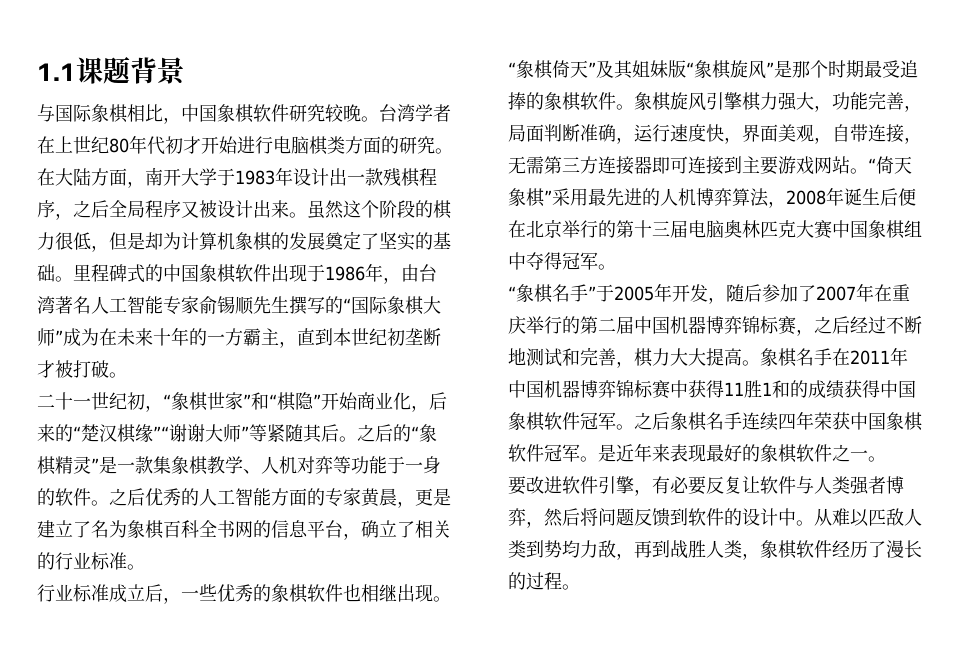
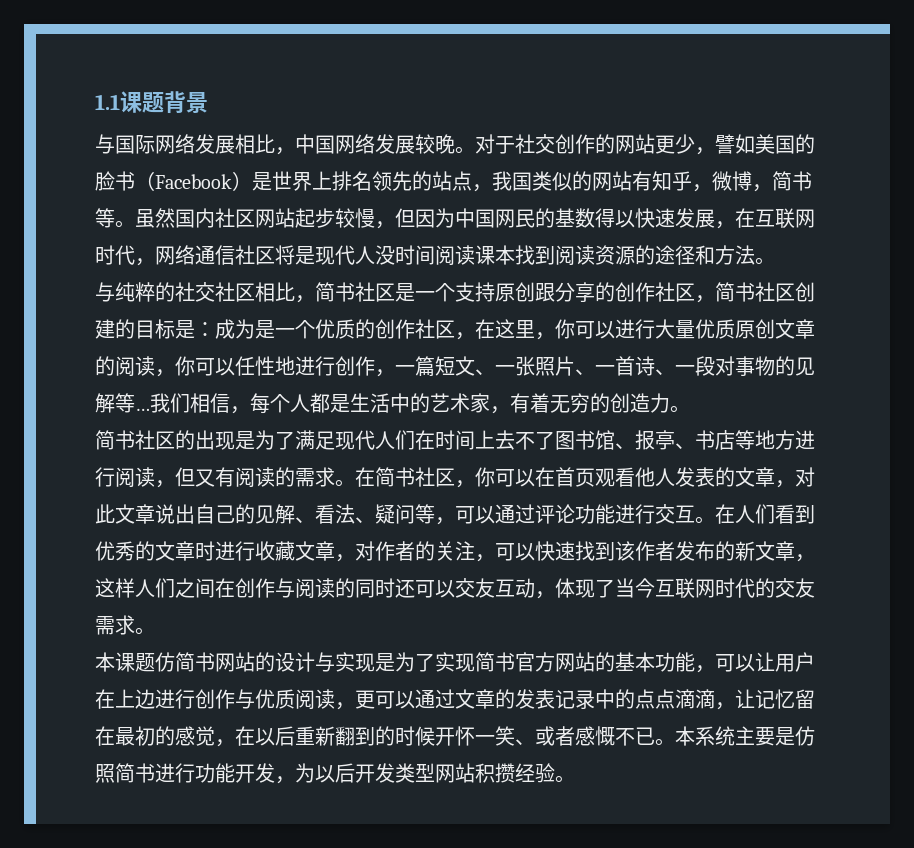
[91,104,128,123] 象棋 -> [155,134,235,154] 网络发展
[217,104,451,123] [37,135,453,155] [37,167,437,188] [37,200,452,220] [37,231,451,252] [37,263,437,284] [37,296,441,315] [37,327,441,348] [37,360,127,378] [37,392,447,412] [37,424,437,443] [37,456,441,475] [37,488,451,508] [37,520,451,540] [37,552,145,570] [37,584,451,604] [508,60,918,79] [508,91,922,112] [508,124,922,144] [508,156,912,175] [508,187,916,208] [508,220,922,239] [508,252,616,270] [508,283,910,304] [508,316,922,336] [508,347,908,368] [508,380,916,399] [508,411,923,431] [508,443,886,463] [508,476,904,496] [508,508,922,528] [508,540,922,560] [508,572,562,590] 象棋软件研究较晚。台湾学者在上世纪80年代初才开始进行电脑棋类方面的研究。在大陆方面，南开大学于1983年设计出一款残棋程序，之后全局程序又被设计出来。虽然这个阶段的棋力很低，但是却为计算机象棋的发展奠定了坚实的基础。里程碑式的中国象棋软件出现于1986年，由台湾著名人工智能专家俞锡顺先生撰写的“国际象棋大师”成为在未来十年的一方霸主，直到本世纪初垄断才被打破。 // 二十一世纪初，“象棋世家”和“棋隐”开始商业化，后来的“楚汉棋缘”“谢谢大师”等紧随其后。之后的“象棋精灵”是一款集象棋教学、人机对弈等功能于一身的软件。之后优秀的人工智能方面的专家黄晨，更是建立了名为象棋百科全书网的信息平台，确立了相关的行业标准。 // 行业标准成立后，一些优秀的象棋软件也相继出现。“象棋倚天”及其姐妹版“象棋旋风”是那个时期最受追捧的象棋软件。象棋旋风引擎棋力强大，功能完善，局面判断准确，运行速度快，界面美观，自带连接，无需第三方连接器即可连接到主要游戏网站。“倚天象棋”采用最先进的人机博弈算法，2008年诞生后便在北京举行的第十三届电脑奥林匹克大赛中国象棋组中夺得冠军。 // “象棋名手”于2005年开发，随后参加了2007年在重庆举行的第二届中国机器博弈锦标赛，之后经过不断地测试和完善，棋力大大提高。象棋名手在2011年中国机器博弈锦标赛中获得11胜1和的成绩获得中国象棋软件冠军。之后象棋名手连续四年荣获中国象棋软件冠军。是近年来表现最好的象棋软件之一。 // 要改进软件引擎，有必要反复让软件与人类强者博弈，然后将问题反馈到软件的设计中。从难以匹敌人类到势均力敌，再到战胜人类，象棋软件经历了漫长的过程 -> [335,134,815,155] [95,171,812,192] [95,208,815,229] [95,245,775,266] [95,282,815,303] [95,319,815,340] [95,356,815,377] [95,393,690,414] [95,430,815,450] [95,467,815,488] [95,504,815,525] [95,541,815,562] [95,578,815,599] [95,615,155,635] [95,652,815,673] [95,689,815,710] [95,726,815,747] [95,763,555,784] 网络发展较晚。对于社交创作的网站更少，譬如美国的脸书（Facebook）是世界上排名领先的站点，我国类似的网站有知乎，微博，简书等。虽然国内社区网站起步较慢，但因为中国网民的基数得以快速发展，在互联网时代，网络通信社区将是现代人没时间阅读课本找到阅读资源的途径和方法。 // 与纯粹的社交社区相比，简书社区是一个支持原创跟分享的创作社区，简书社区创建的目标是：成为是一个优质的创作社区，在这里，你可以进行大量优质原创文章的阅读，你可以任性地进行创作，一篇短文、一张照片、一首诗、一段对事物的见解等…我们相信，每个人都是生活中的艺术家，有着无穷的创造力。 // 简书社区的出现是为了满足现代人们在时间上去不了图书馆、报亭、书店等地方进行阅读，但又有阅读的需求。在简书社区，你可以在首页观看他人发表的文章，对此文章说出自己的见解、看法、疑问等，可以通过评论功能进行交互。在人们看到优秀的文章时进行收藏文章，对作者的关注，可以快速找到该作者发布的新文章，这样人们之间在创作与阅读的同时还可以交友互动，体现了当今互联网时代的交友需求。 // 本课题仿简书网站的设计与实现是为了实现简书官方网站的基本功能，可以让用户在上边进行创作与优质阅读，更可以通过文章的发表记录中的点点滴滴，让记忆留在最初的感觉，在以后重新翻到的时候开怀一笑、或者感慨不已。本系统主要是仿照简书进行功能开发，为以后开发类型网站积攒经验

